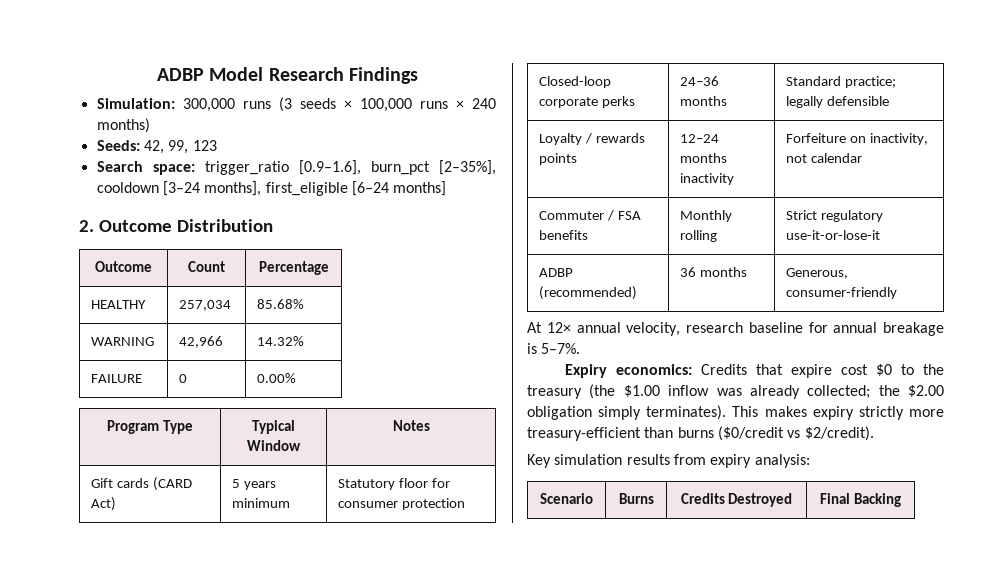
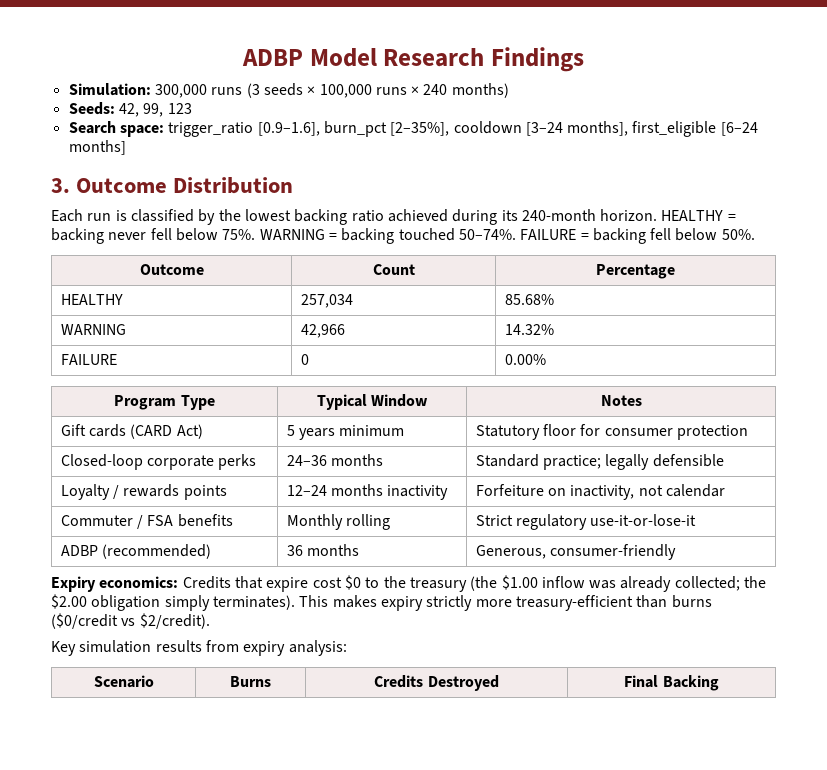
[79,220,94,232] 2. -> [51,178,70,193] 3.
(273, 225) none -> [51,209,736,225] [51,228,755,244] // Each run is classified by the lowest backing ratio achieved during its 240-month horizon. HEALTHY = backing never fell below 75%. WARNING = backing touched 50–74%. FAILURE = backing fell below 50%.
[527,322,944,336] [527,343,581,354] // At 12× annual velocity, research baseline for annual breakage is 5–7%. -> (677, 552) none

